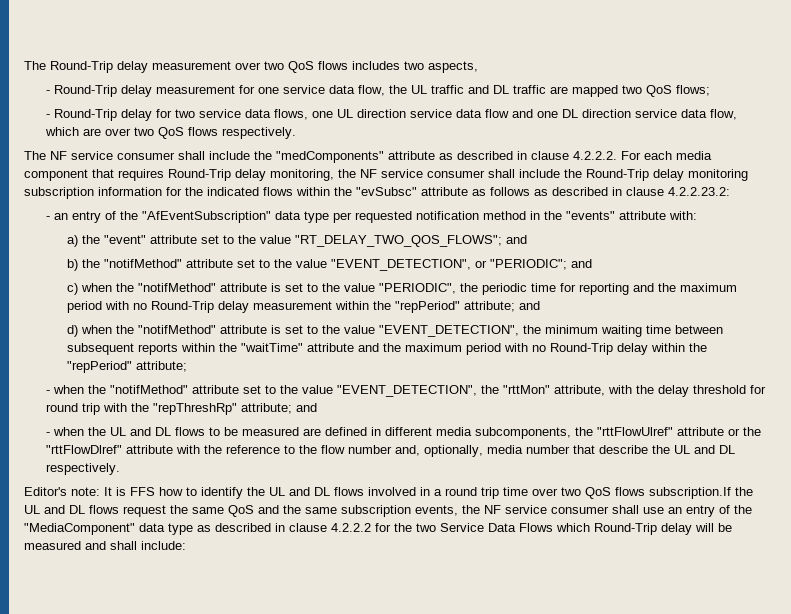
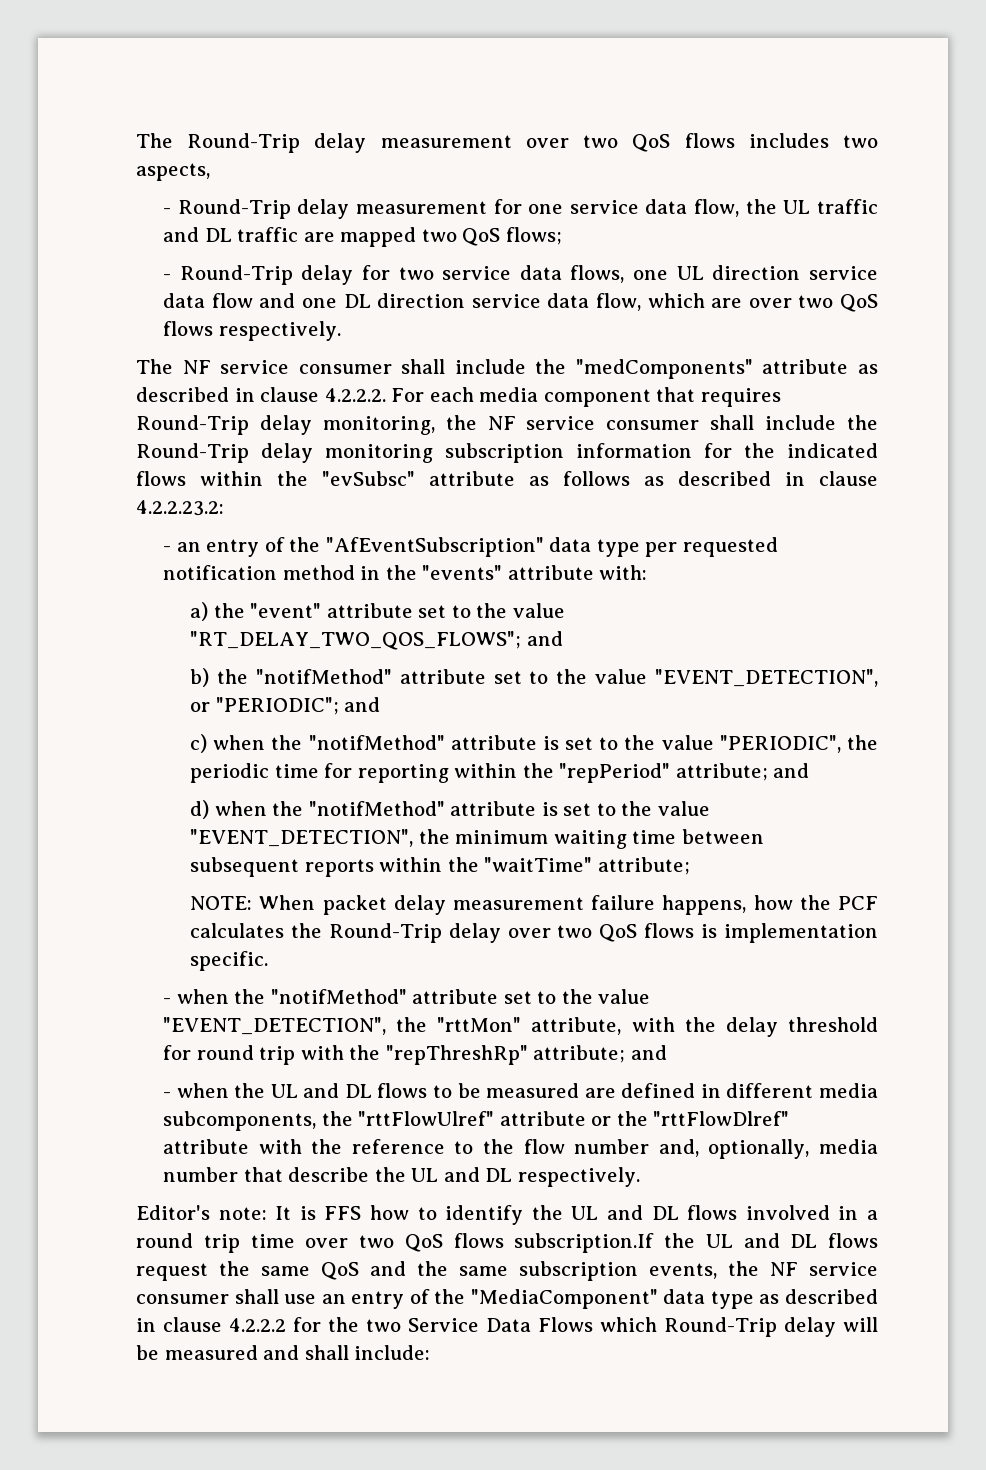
[633,283,738,292] [67,301,333,313] and the maximum period with no Round-Trip delay measurement -> (449, 773) none
[307,343,708,355] [67,361,188,373] attribute and the maximum period with no Round-Trip delay within the "repPeriod" attribute; -> [597,857,690,875] [190,895,878,915] [190,923,878,943] [190,951,269,971] attribute; // NOTE: When packet delay measurement failure happens, how the PCF calculates the Round-Trip delay over two QoS flows is implementation specific.

